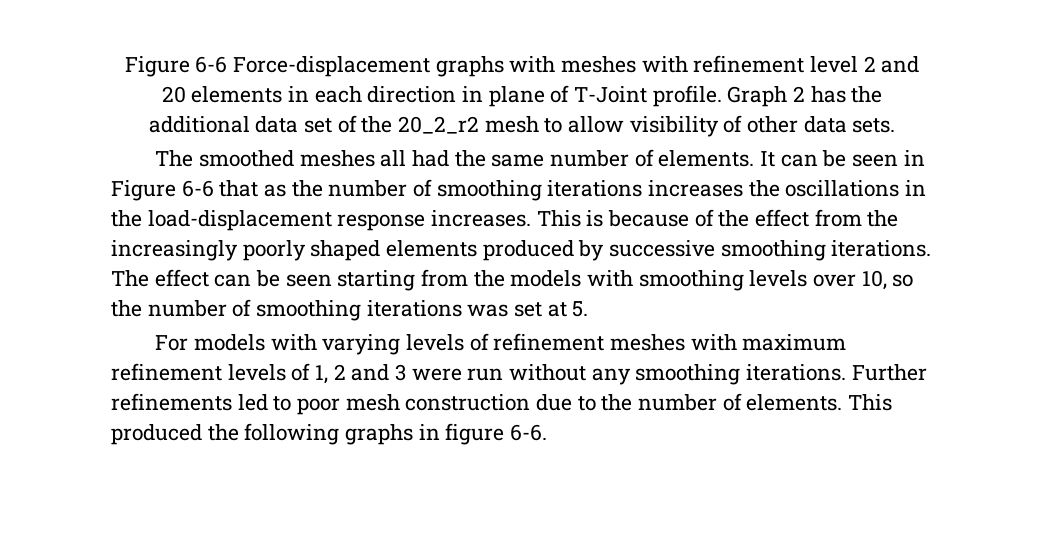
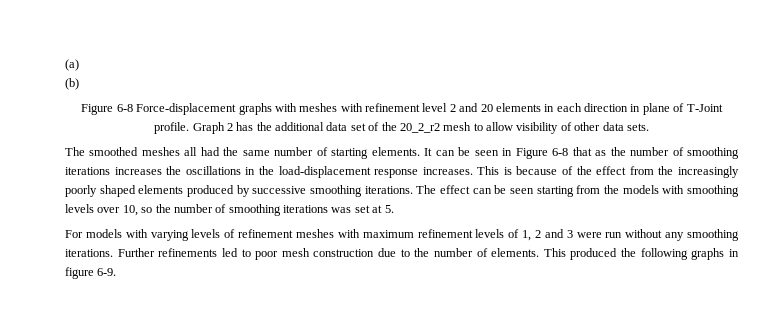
[124,56,228,77] Figure 6-6 -> [65,59,79,71] [65,78,79,90] [81,104,133,115] (a) // (b) // Figure 6-8
(654, 158) none -> [331,148,369,159] starting
[181,180,214,197] 6-6 -> [552,148,569,156] 6-8
[510,424,548,441] 6-6. -> [97,268,117,276] 6-9.

